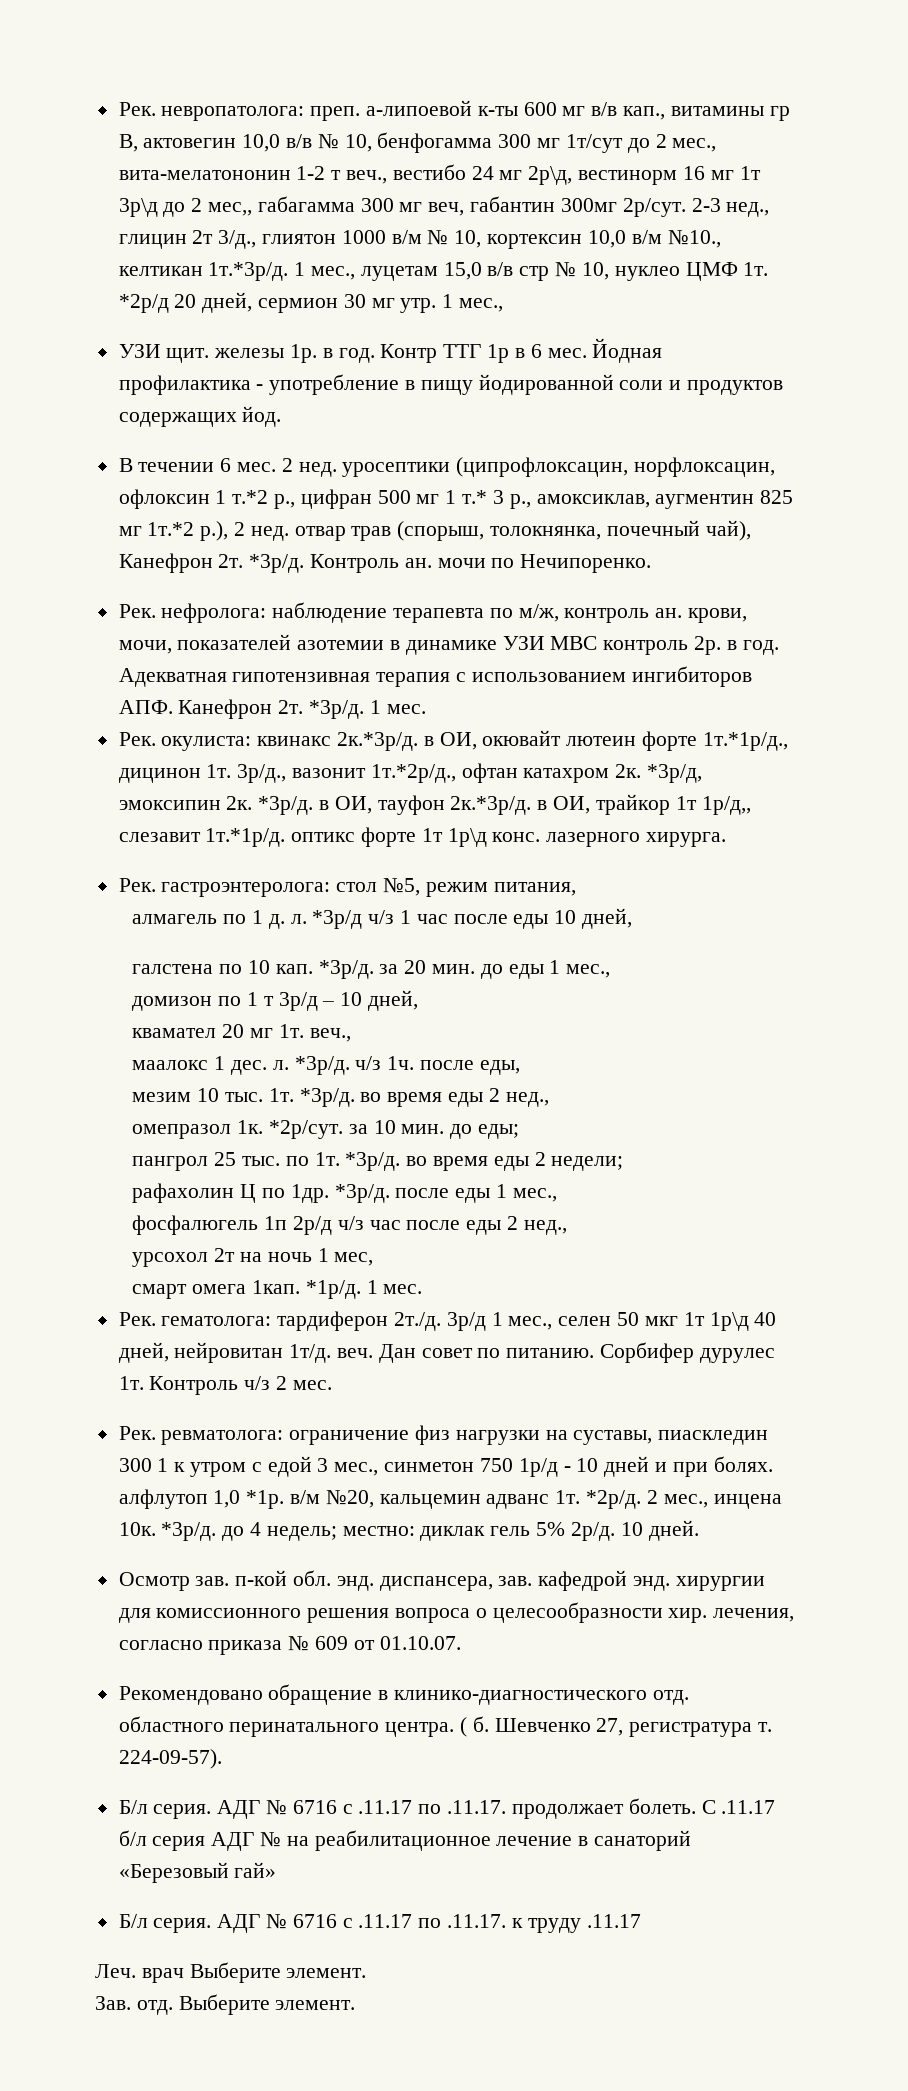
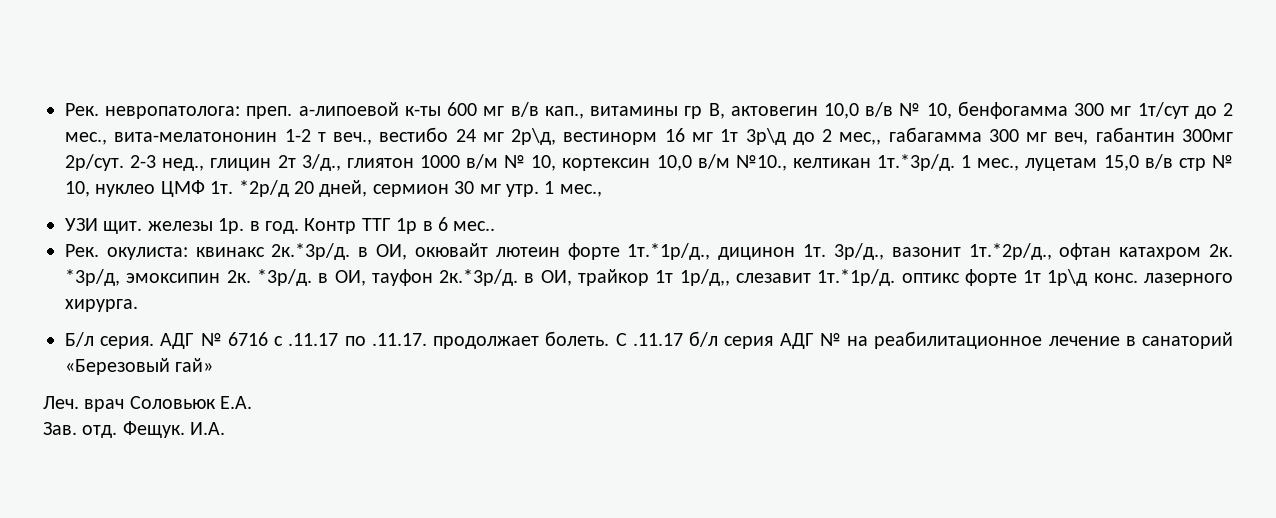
[547,338,663,363] [118,374,784,395] [118,406,282,427] [118,457,776,477] [118,489,794,509] [118,520,751,541] [118,553,652,573] [118,602,748,623] [118,634,779,655] [118,666,752,687] [118,699,426,719] мес. Йодная профилактика - употребление в пищу йодированной соли и продуктов содержащих йод. // В течении 6 мес. 2 нед. уросептики (ципрофлоксацин, норфлоксацин, офлоксин 1 т.*2 р., цифран 500 мг 1 т.* 3 р., амоксиклав, аугментин 825 мг 1т.*2 р.), 2 нед. отвар трав (спорыш, толокнянка, почечный чай), Канефрон 2т. *3р/д. Контроль ан. мочи по Нечипоренко. // Рек. нефролога: наблюдение терапевта по м/ж, контроль ан. крови, мочи, показателей азотемии в динамике УЗИ МВС контроль 2р. в год. Адекватная гипотензивная терапия с использованием ингибиторов АПФ. Канефрон 2т. *3р/д. 1 мес. -> [453,221,496,231] мес..
[118,878,576,897] [132,908,632,929] [132,960,611,979] [132,990,418,1011] [132,1024,351,1042] [132,1056,520,1075] [132,1088,549,1107] [132,1120,519,1139] [132,1152,624,1171] [132,1183,557,1203] [132,1215,567,1235] [132,1248,374,1267] [132,1280,423,1299] [118,1311,777,1331] [118,1342,775,1363] [118,1376,332,1395] [118,1425,769,1445] [118,1456,773,1477] [118,1489,782,1509] [118,1520,699,1541] [118,1570,765,1591] [118,1602,795,1623] [118,1636,461,1655] [118,1684,689,1705] [118,1716,773,1737] [118,1749,222,1769] // Рек. гастроэнтеролога: стол №5, режим питания, // алмагель по 1 д. л. *3р/д ч/з 1 час после еды 10 дней, // галстена по 10 кап. *3р/д. за 20 мин. до еды 1 мес., // домизон по 1 т 3р/д – 10 дней, // квамател 20 мг 1т. веч., // маалокс 1 дес. л. *3р/д. ч/з 1ч. после еды, // мезим 10 тыс. 1т. *3р/д. во время еды 2 нед., // омепразол 1к. *2р/сут. за 10 мин. до еды; // пангрол 25 тыс. по 1т. *3р/д. во время еды 2 недели; // рафахолин Ц по 1др. *3р/д. после еды 1 мес., // фосфалюгель 1п 2р/д ч/з час после еды 2 нед., // урсохол 2т на ночь 1 мес, // смарт омега 1кап. *1р/д. 1 мес. // Рек. гематолога: тардиферон 2т./д. 3р/д 1 мес., селен 50 мкг 1т 1р\д 40 дней, нейровитан 1т/д. веч. Дан совет по питанию. Сорбифер дурулес 1т. Контроль ч/з 2 мес. // Рек. ревматолога: ограничение физ нагрузки на суставы, пиаскледин 300 1 к утром с едой 3 мес., синметон 750 1р/д - 10 дней и при болях. алфлутоп 1,0 *1р. в/м №20, кальцемин адванс 1т. *2р/д. 2 мес., инцена 10к. *3р/д. до 4 недель; местно: диклак гель 5% 2р/д. 10 дней. // Осмотр зав. п-кой обл. энд. диспансера, зав. кафедрой энд. хирургии для комиссионного решения вопроса о целесообразности хир. лечения, согласно приказа № 609 от 01.10.07. // Рекомендовано обращение в клинико-диагностического отд. областного перинатального центра. ( б. Шевченко 27, регистратура т. 224-09-57). -> (138, 305) none
[118,1914,641,1933] // Б/л серия. АДГ № 6716 с .11.17 по .11.17. к труду .11.17 -> (214, 365) none
[189,1962,367,1983] Выберите элемент. -> [129,396,253,409] Соловьюк Е.А.
[178,1994,356,2015] Выберите элемент. -> [122,421,226,438] Фещук. И.А.

